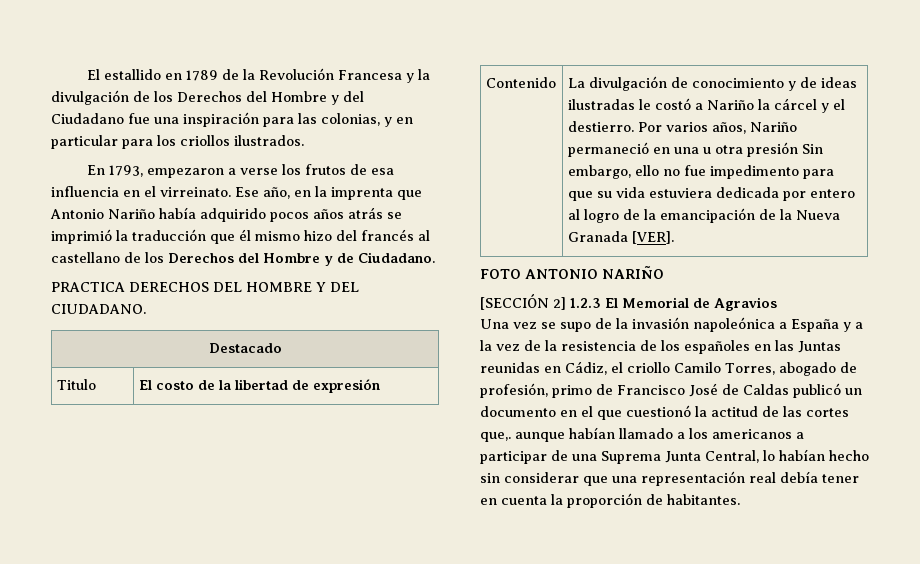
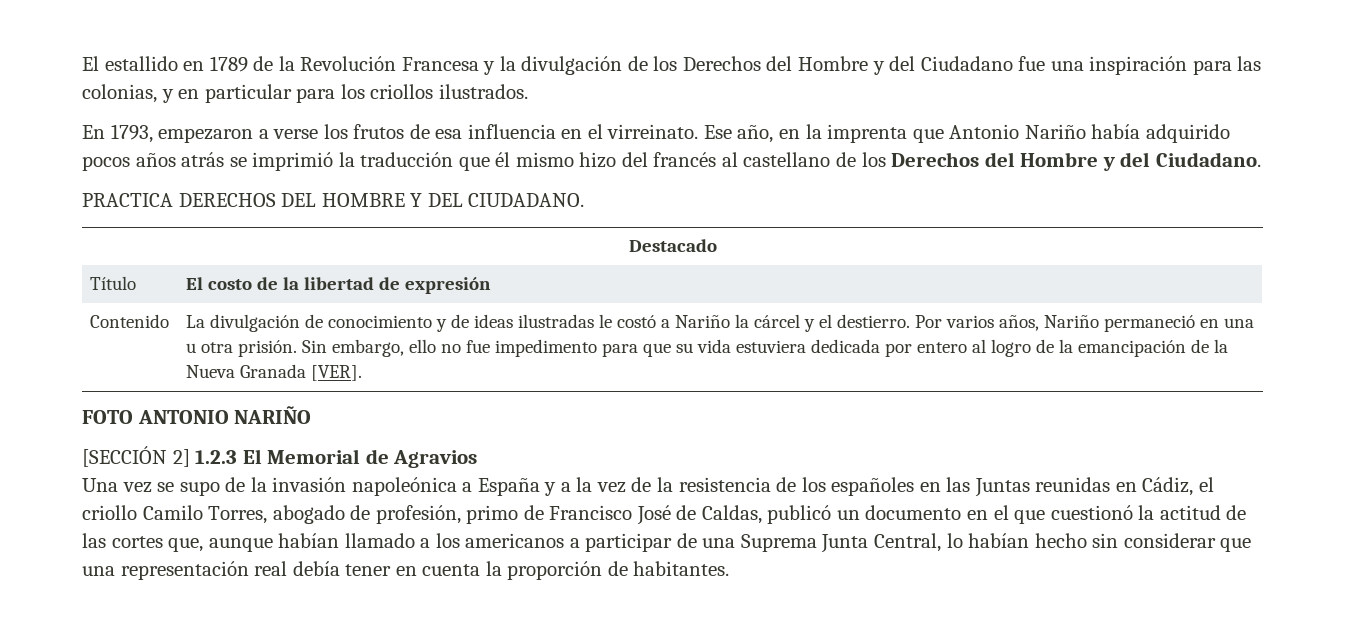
[337,253,354,263] de -> [1120,152,1151,167] del
[56,379,96,390] Titulo -> [90,276,137,290] Título
[746,142,798,157] presión -> [238,340,298,357] prisión.
[743,384,789,395] Caldas -> [701,505,762,524] Caldas,
[480,432,511,442] que,. -> [168,538,204,552] que,

